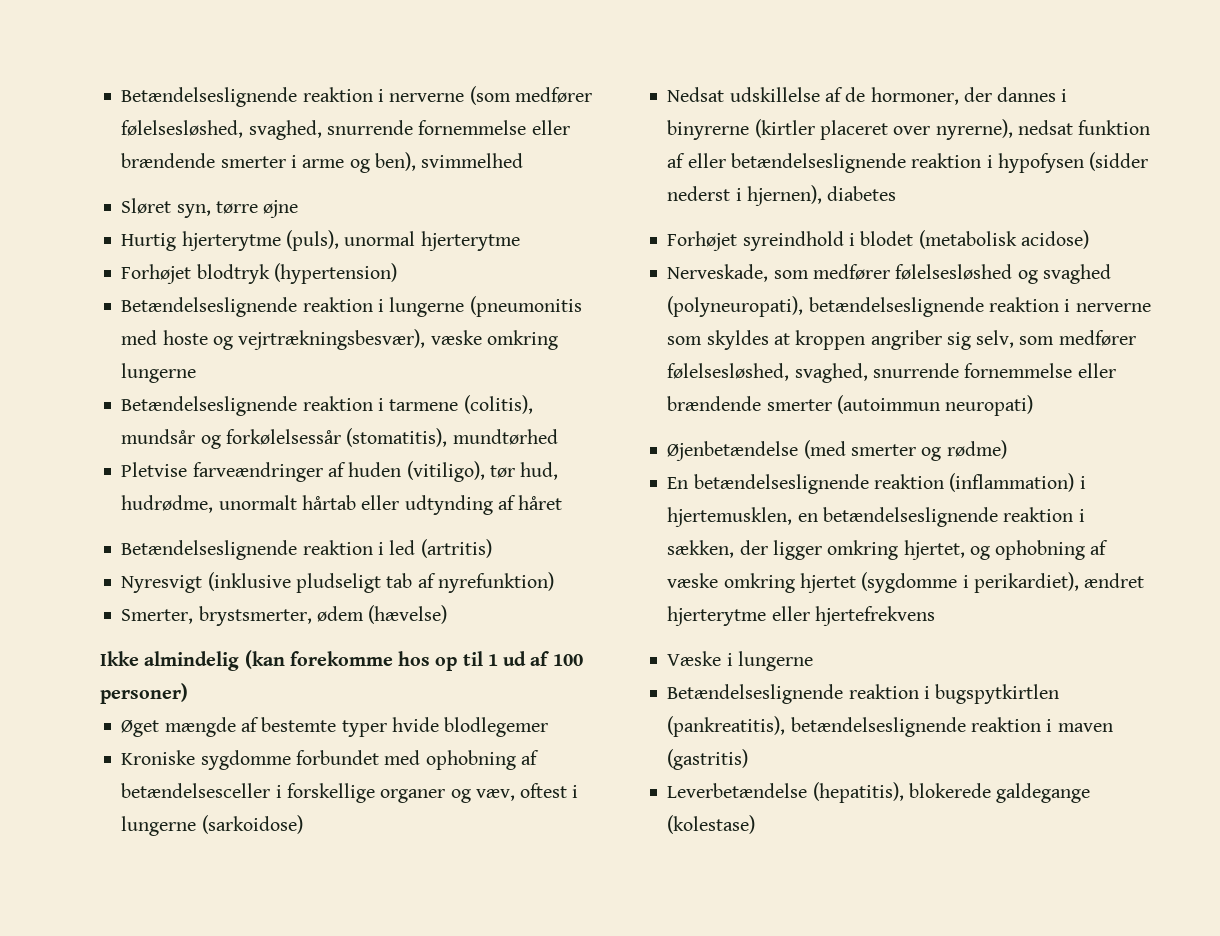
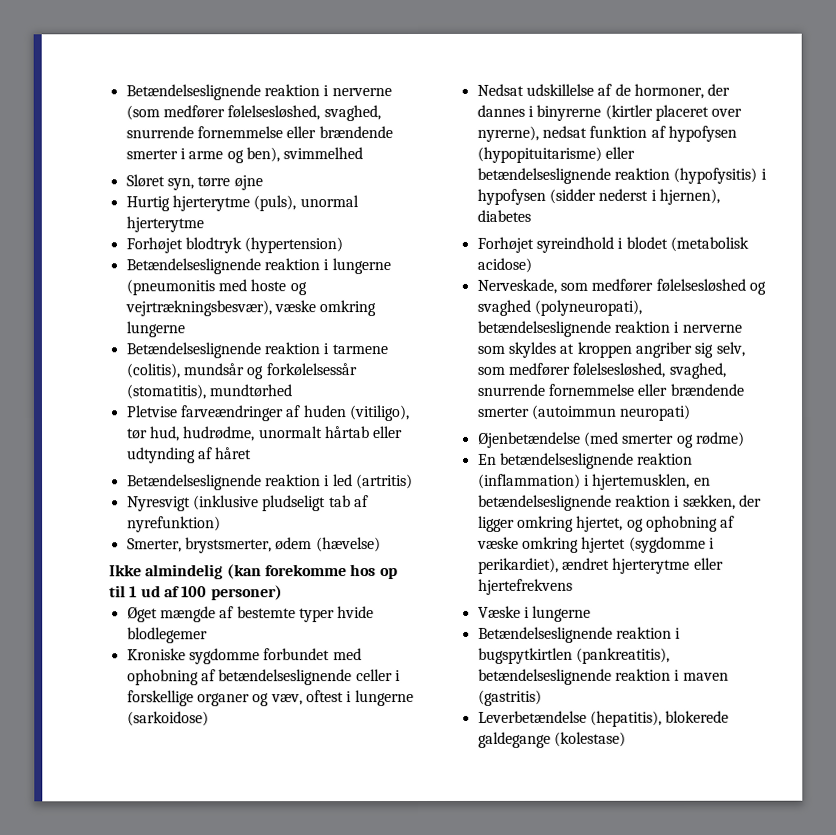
[121,783,271,798] betændelsesceller -> [218,669,393,686] betændelseslignende celler
(686, 160) none -> [667,125,737,142] [476,146,602,163] hypofysen (hypopituitarisme)
(982, 160) none -> [673,167,758,184] (hypofysitis)

